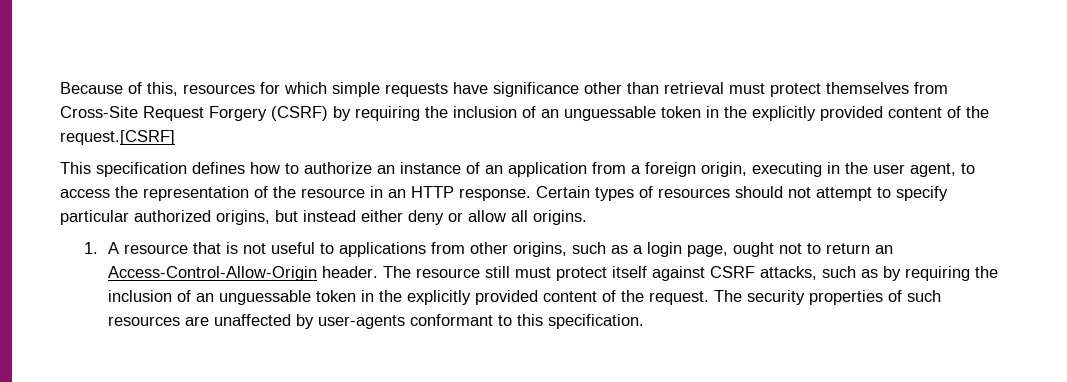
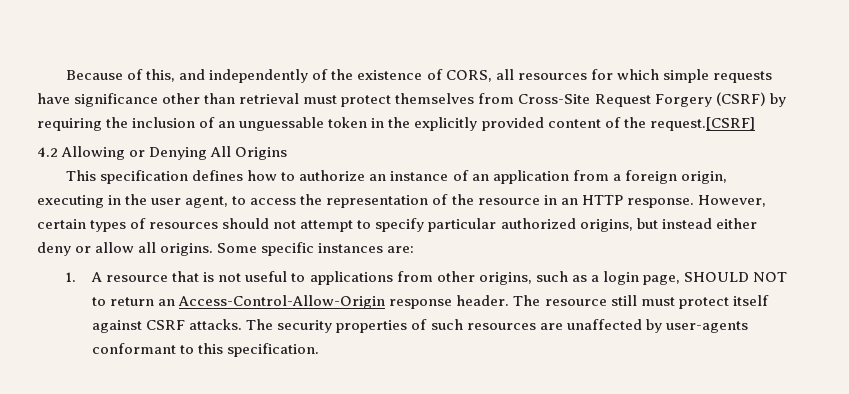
(178, 89) none -> [179,69,514,83] and independently of the existence of CORS, all
(175, 137) none -> [37,146,288,160] // 4.2 Allowing or Denying All Origins
[536,186,590,198] Certain -> [697,195,766,207] [37,219,86,229] However, certain
(587, 217) none -> [217,242,415,256] Some specific instances are:
[732,242,802,257] ought not -> [683,272,788,282] SHOULD NOT
(317, 273) none -> [389,299,453,309] response
[759,266,998,281] [107,290,709,305] attacks, such as by requiring the inclusion of an unguessable token in the explicitly provided content of the request. -> [189,319,243,330] attacks.

